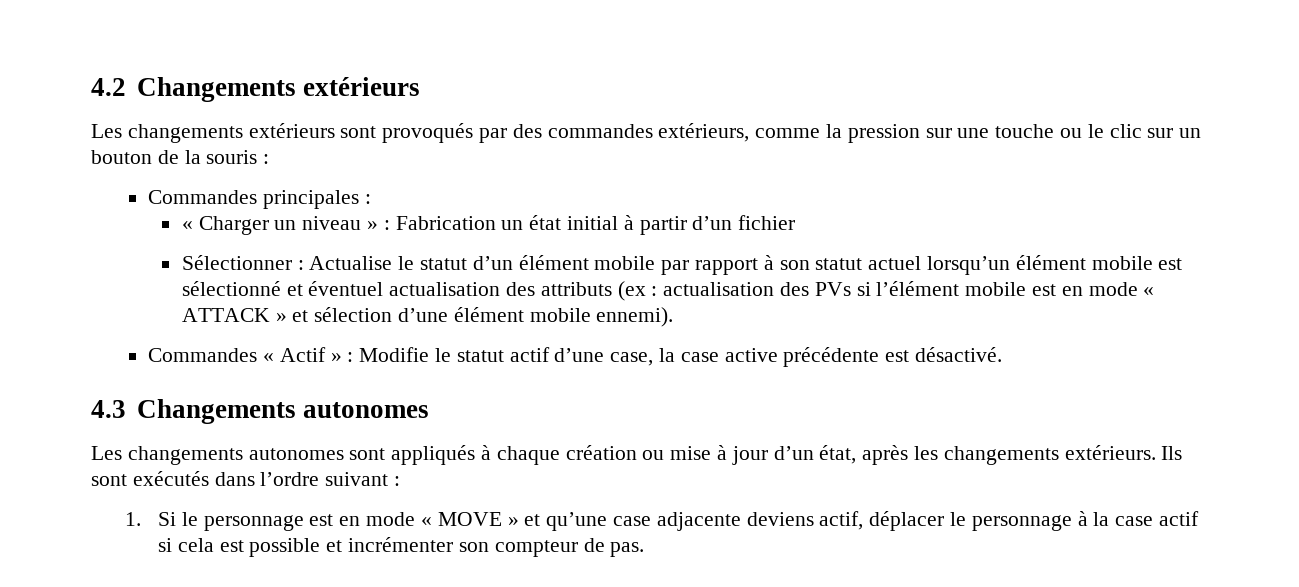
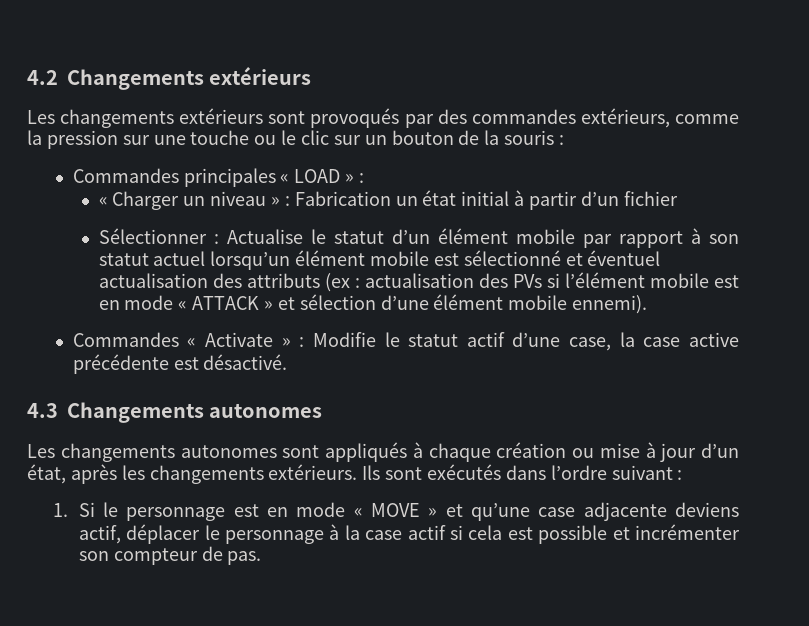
(359, 199) none -> [280,169,355,183] « LOAD »
[279,347,326,362] Actif -> [204,332,273,347] Activate

